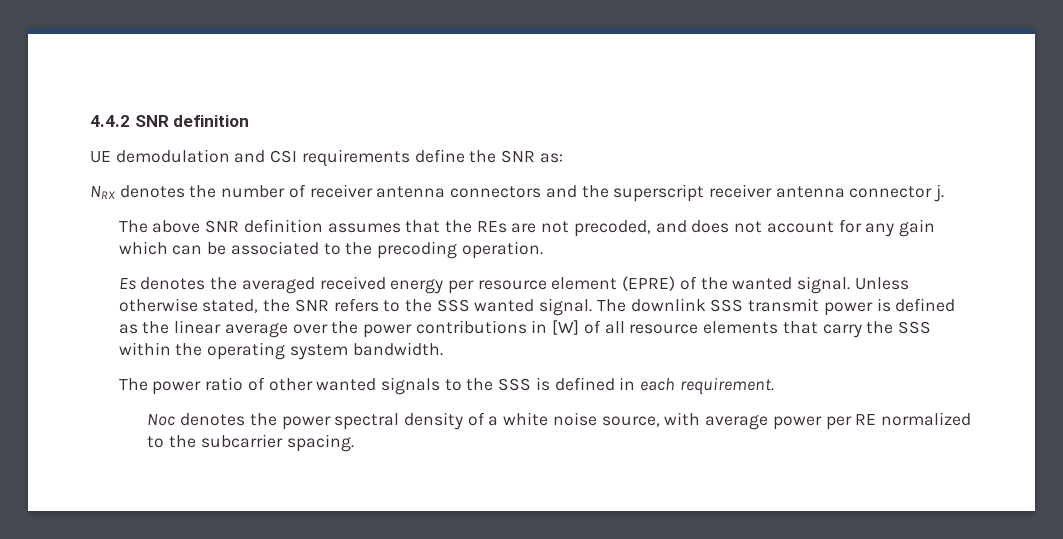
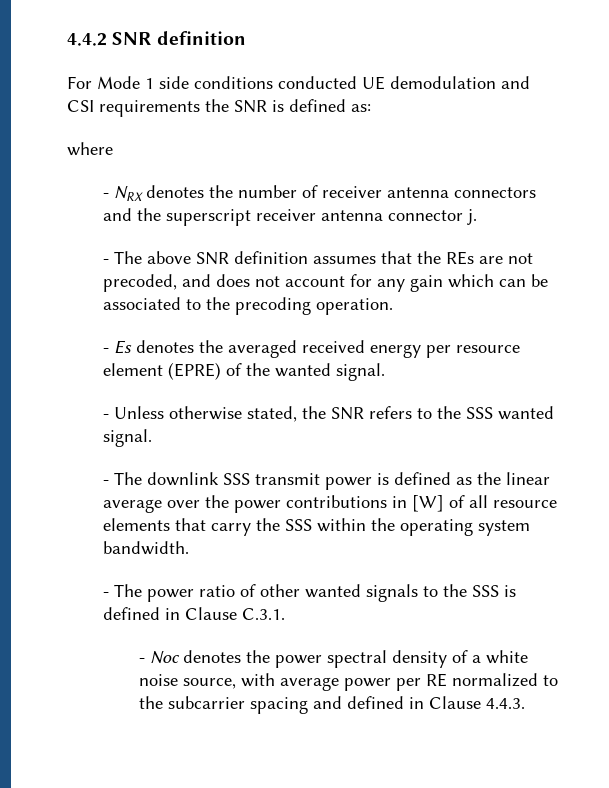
(250, 121) none -> [67,76,357,89] For Mode 1 side conditions conducted
[414,149,536,163] define the SNR -> [205,99,346,113] the SNR is defined
(563, 158) none -> [67,142,113,156] [102,193,109,198] where // -
(945, 193) none -> [102,259,109,264] -
(543, 250) none -> [102,348,109,353] -
(851, 285) none -> [102,414,109,419] // -
(593, 307) none -> [102,480,109,485] // -
(443, 349) none -> [102,592,109,597] -
[640,377,774,395] each requirement. // -> [184,607,285,620] [138,658,145,663] Clause C.3.1. // -
[286,434,354,452] spacing. -> [249,696,525,714] spacing and defined in Clause 4.4.3.

